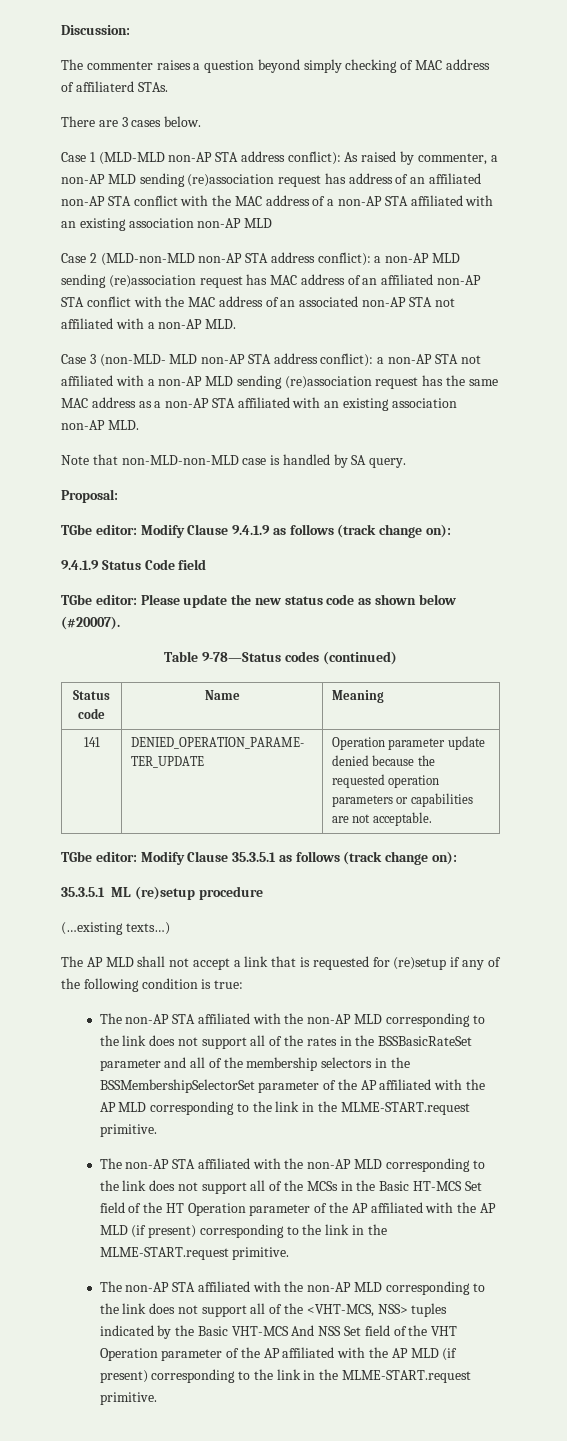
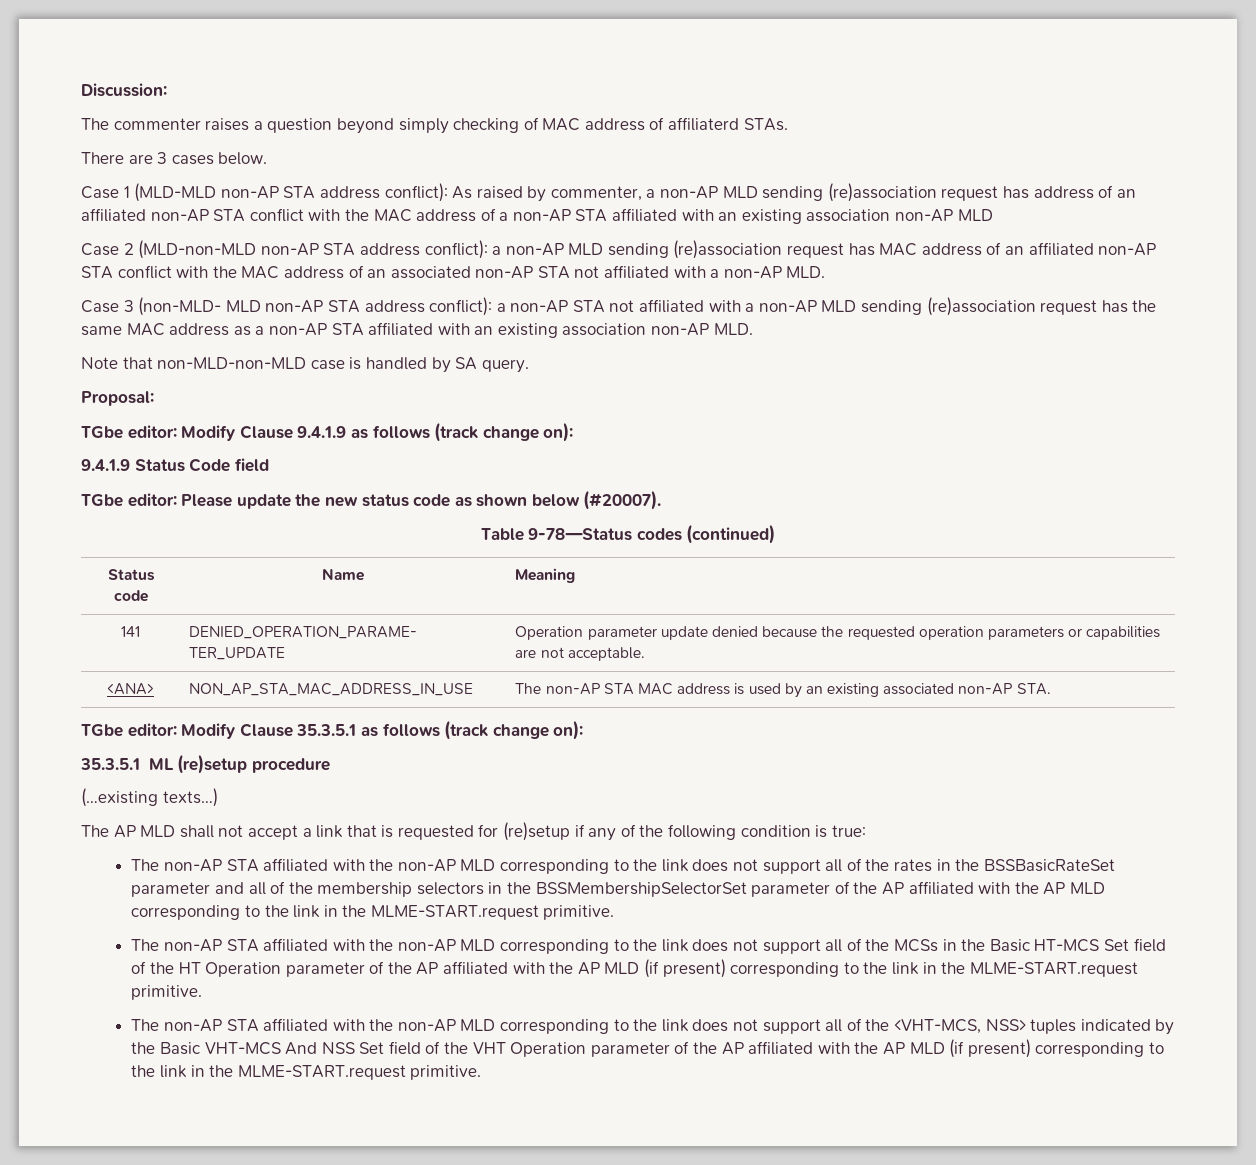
(432, 819) none -> [107,683,154,695] [189,683,474,696] [515,683,1051,698] // <ANA> | NON_AP_STA_MAC_ADDRESS_IN_USE | The non-AP STA MAC address is used by an existing associated non-AP STA.

